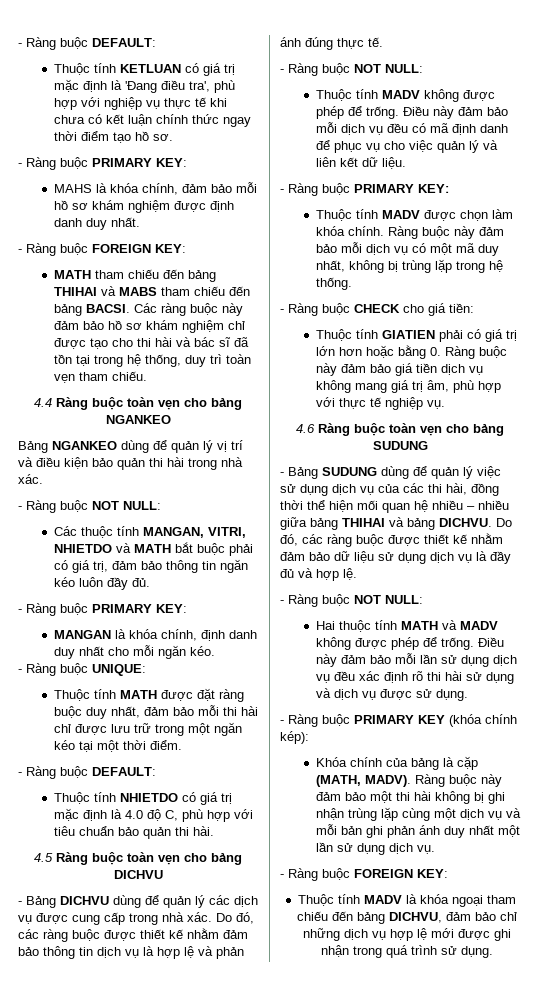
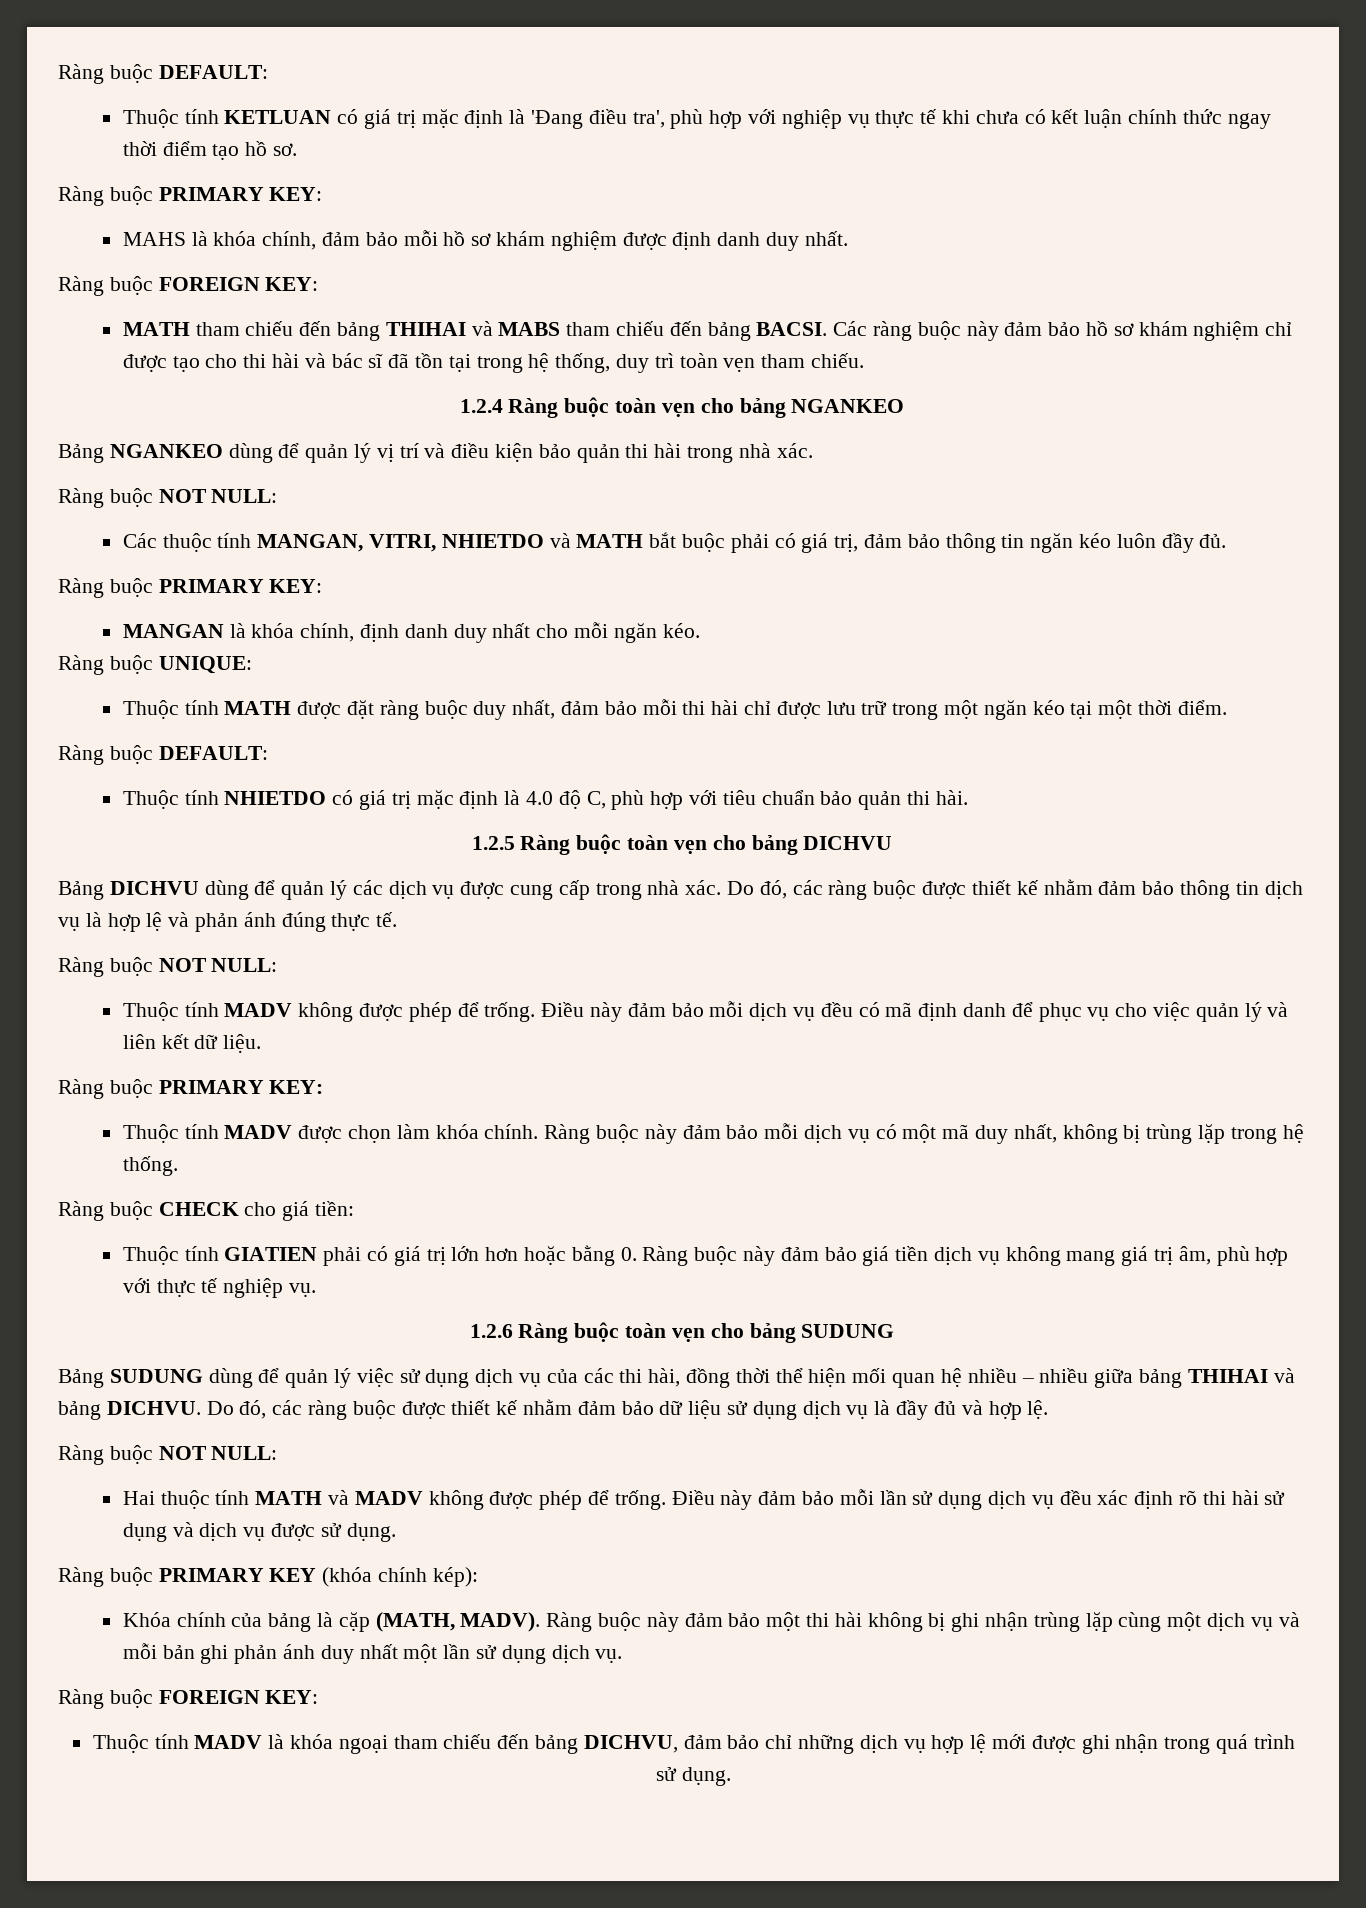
[18,43,22,47] - -> (58, 74) none
[18,163,22,167] - -> (297, 149) none
[18,249,22,253] - -> (848, 238) none
[34,398,52,407] 4.4 -> [459,399,503,413] 1.2.4
[18,506,22,510] - -> (813, 450) none
[18,609,22,613] - -> (1227, 541) none
[18,669,22,673] - -> (700, 630) none
[18,772,22,776] - -> (1227, 707) none
[34,853,53,862] 4.5 -> [471,836,515,850] 1.2.5
[18,901,22,905] - -> (893, 843) none
[280,69,284,73] - -> (398, 919) none
[280,189,284,193] - -> (262, 1043) none
[280,309,284,313] - -> (178, 1166) none
[296,424,315,433] 4.6 -> [469,1324,513,1338] 1.2.6
[280,472,284,476] - -> (895, 1331) none
[280,600,284,604] - -> (1049, 1409) none
[280,720,284,724] - -> (396, 1532) none
[280,874,284,878] - -> (623, 1656) none

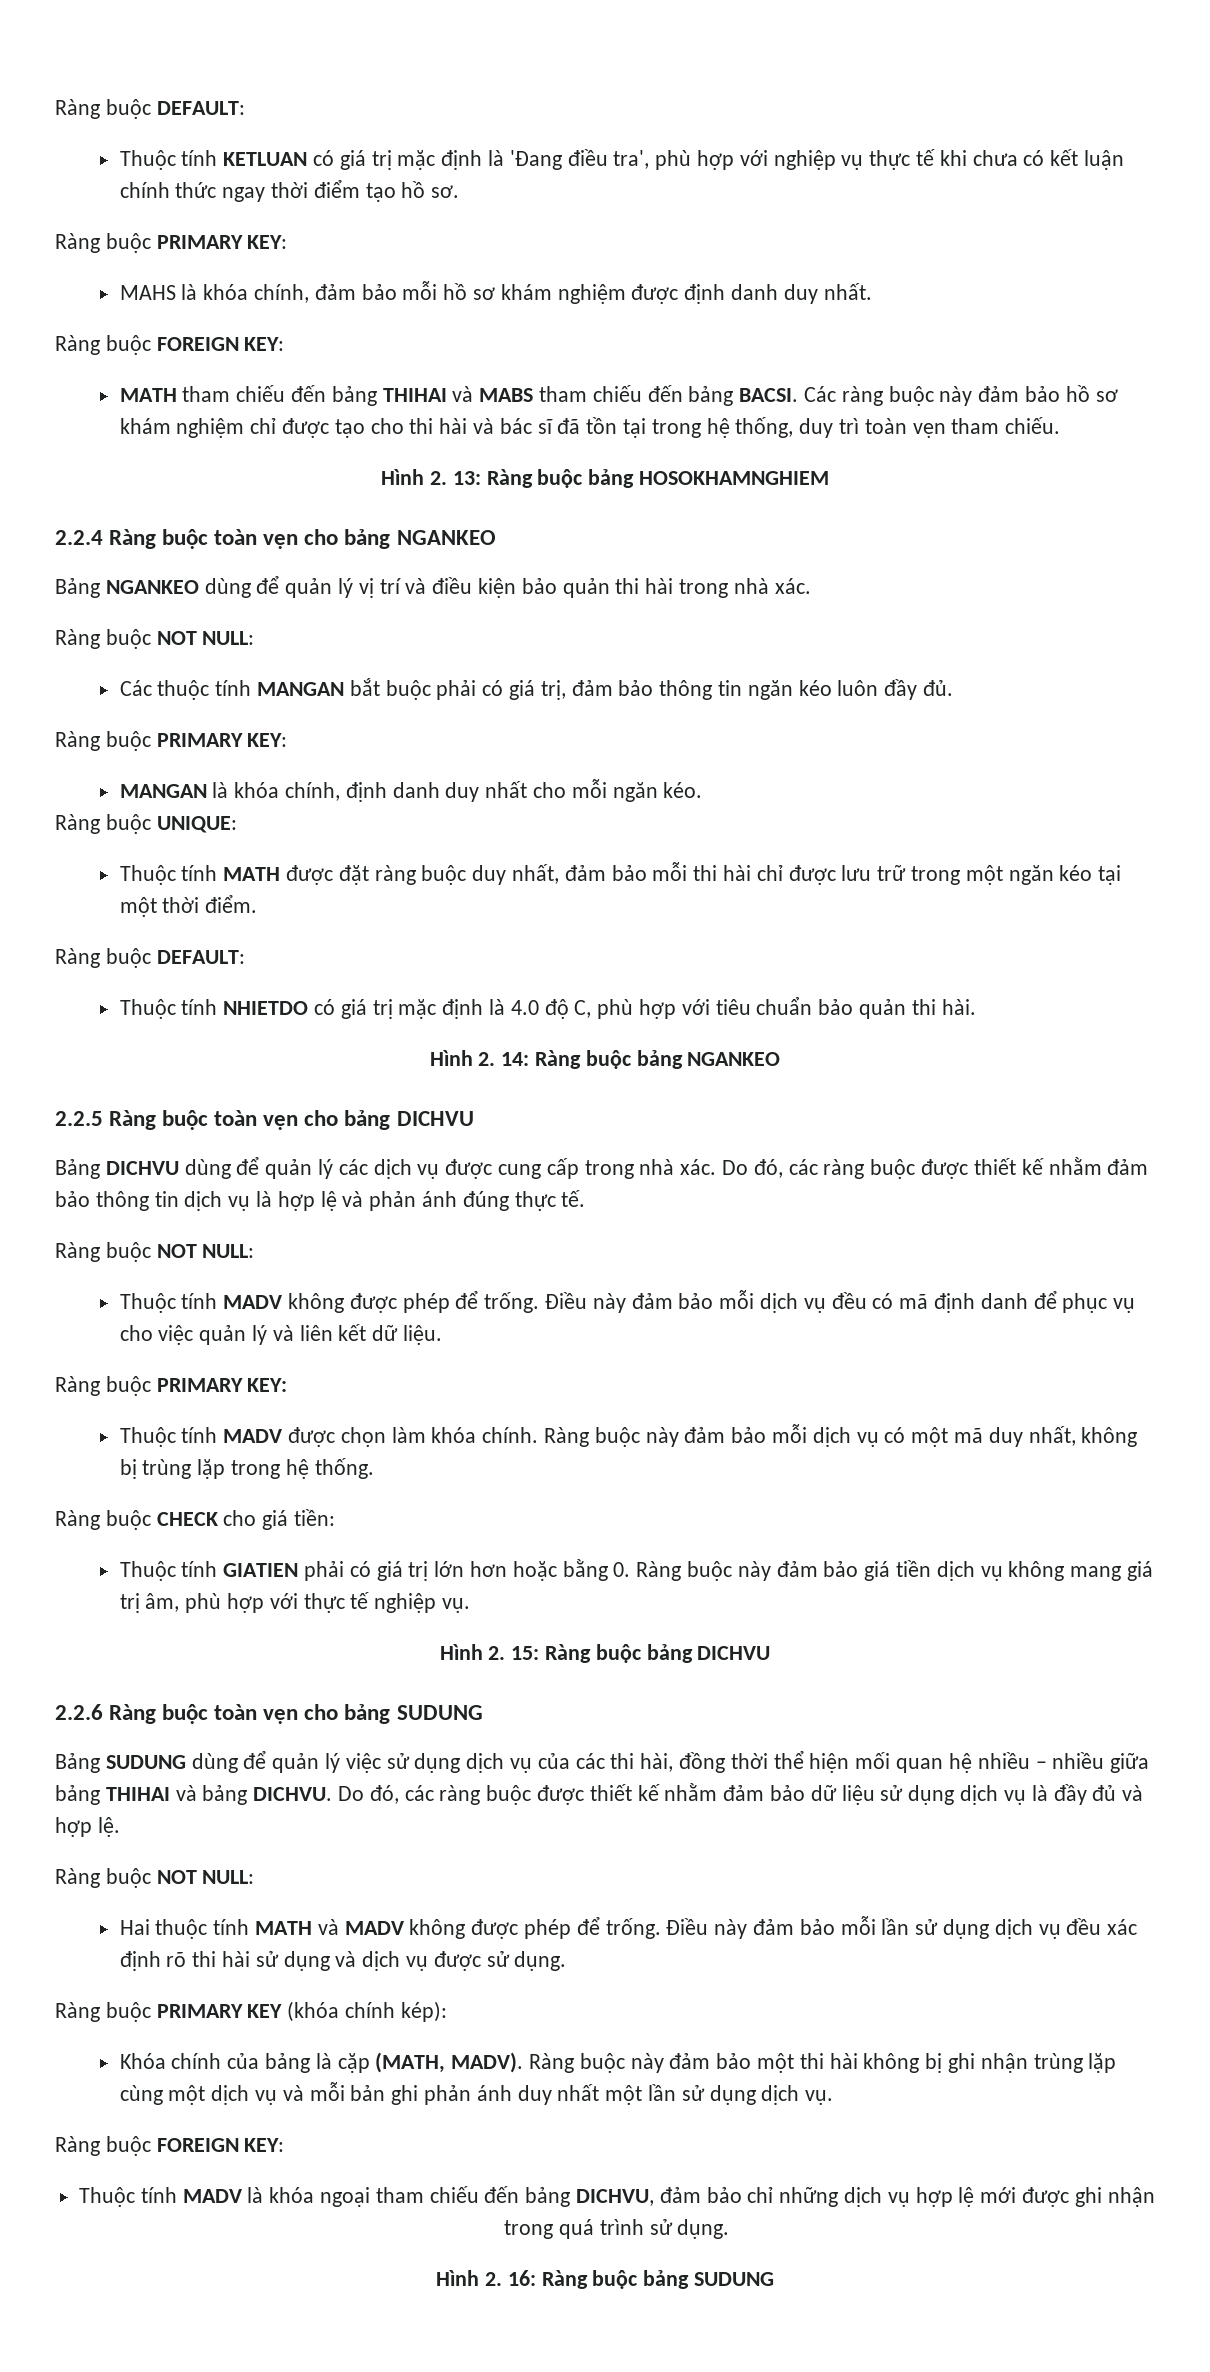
[459,399,503,413] 1.2.4 -> [381,469,829,488] [55,530,103,545] Hình 2. 13: Ràng buộc bảng HOSOKHAMNGHIEM // 2.2.4
[257,533,644,552] MANGAN, VITRI, NHIETDO và MATH -> [256,682,344,696] MANGAN
[471,836,515,850] 1.2.5 -> [429,1050,781,1069] [55,1111,103,1126] Hình 2. 14: Ràng buộc bảng NGANKEO // 2.2.5
[469,1324,513,1338] 1.2.6 -> [439,1644,771,1663] [55,1704,103,1720] Hình 2. 15: Ràng buộc bảng DICHVU // 2.2.6
(732, 1776) none -> [436,2270,774,2289] // Hình 2. 16: Ràng buộc bảng SUDUNG

